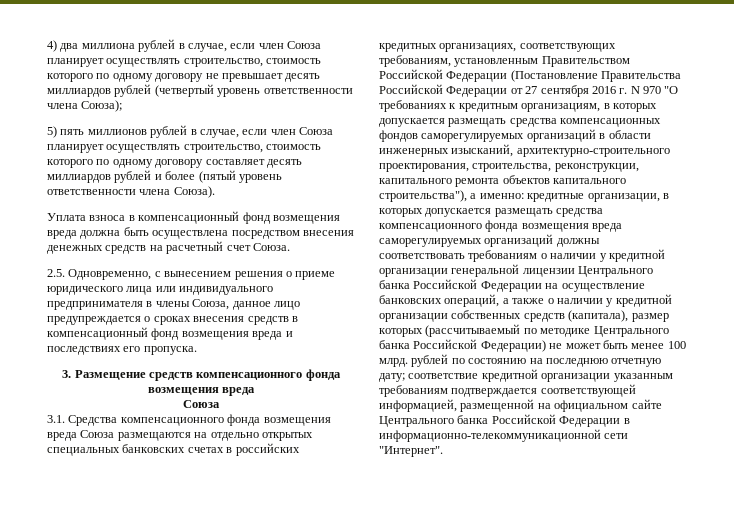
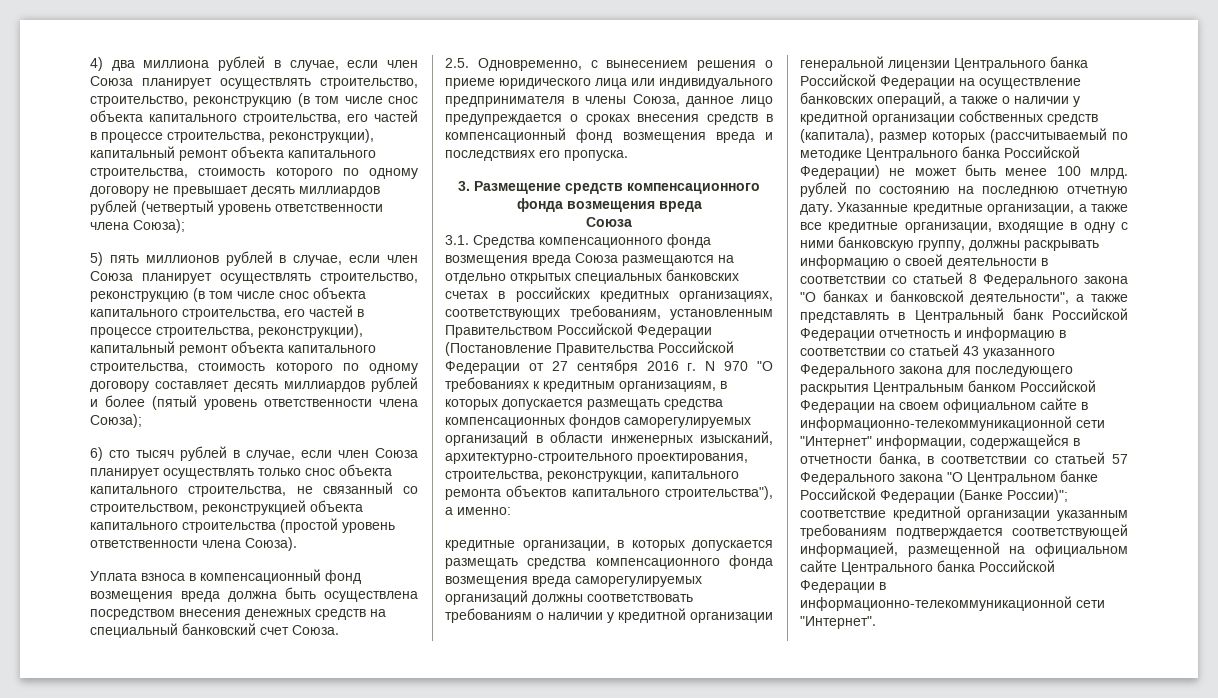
(263, 62) none -> [90,93,418,107] [90,110,418,125] [90,129,374,143] [90,146,376,161] [90,168,188,179] строительство, реконструкцию (в том числе снос объекта капитального строительства, его частей в процессе строительства, реконструкции), капитальный ремонт объекта капитального строительства,
(263, 148) none -> [90,287,366,302] [90,305,364,320] [90,324,363,338] [90,341,376,356] [90,363,188,374] реконструкцию (в том числе снос объекта капитального строительства, его частей в процессе строительства, реконструкции), капитальный ремонт объекта капитального строительства,
(171, 192) none -> [90,414,142,428] [90,446,418,461] [90,464,392,479] [90,482,418,497] [90,500,363,515] [90,518,395,533] [90,540,241,548] Союза); // 6) сто тысяч рублей в случае, если член Союза планирует осуществлять только снос объекта капитального строительства, не связанный со строительством, реконструкцией объекта капитального строительства (простой уровень ответственности члена
[166,241,224,254] расчетный -> [90,623,256,638] специальный банковский
(524, 196) none -> (511, 511) //
[379,373,405,382] дату; -> [800,202,1128,215] [800,222,1128,233] [800,236,1099,251] [800,254,1048,269] [800,272,1128,287] [800,290,1128,305] [800,308,1128,323] [800,327,1066,341] [800,344,1055,359] [800,364,1073,377] [800,380,1096,395] [800,398,1088,413] [800,416,1105,431] [800,434,1080,449] [800,452,1128,466] [800,470,1098,485] [800,488,1068,503] дату. Указанные кредитные организации, а также все кредитные организации, входящие в одну с ними банковскую группу, должны раскрывать информацию о своей деятельности в соответствии со статьей 8 Федерального закона "О банках и банковской деятельности", а также представлять в Центральный банк Российской Федерации отчетность и информацию в соответствии со статьей 43 указанного Федерального закона для последующего раскрытия Центральным банком Российской Федерации на своем официальном сайте в информационно-телекоммуникационной сети "Интернет" информации, содержащейся в отчетности банка, в соответствии со статьей 57 Федерального закона "О Центральном банке Российской Федерации (Банке России)";

